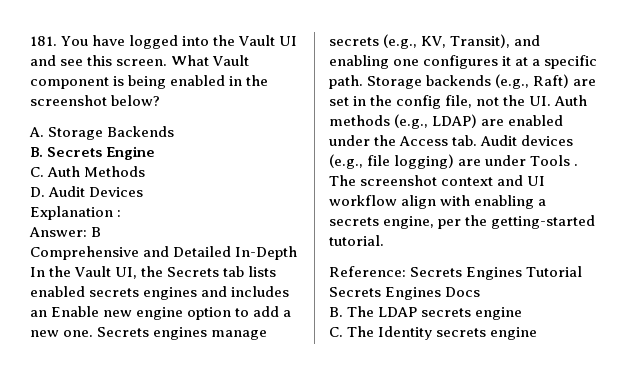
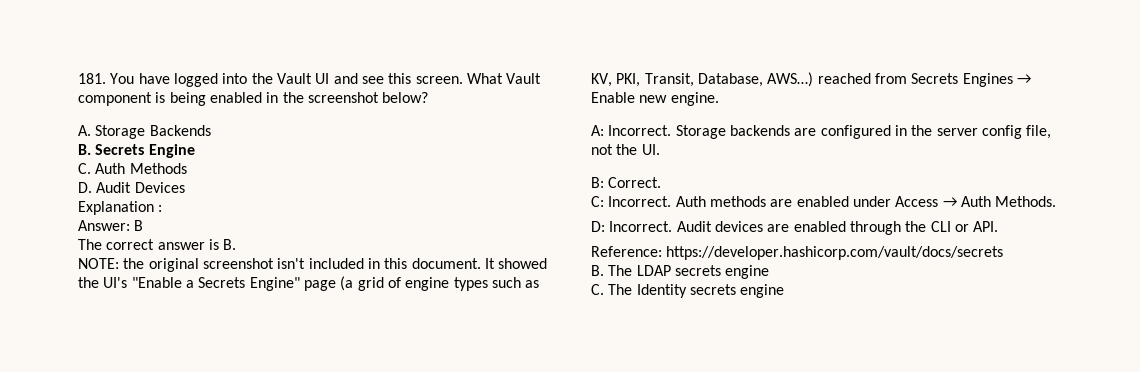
[30,246,298,260] [30,266,277,279] [30,286,290,300] [30,306,292,320] [30,327,268,340] [329,34,541,49] [329,55,598,69] [329,74,597,89] [329,95,393,106] Comprehensive and Detailed In-Depth In the Vault UI, the Secrets tab lists enabled secrets engines and includes an Enable new engine option to add a new one. Secrets engines manage secrets (e.g., KV, Transit), and enabling one configures it at a specific path. Storage backends (e.g., Raft) are set in the -> [78,239,237,250] [78,258,548,272] [78,276,540,291] [591,72,1031,87] [591,92,719,106] [591,125,978,139] The correct answer is B. // NOTE: the original screenshot isn't included in this document. It showed the UI's "Enable a Secrets Engine" page (a grid of engine types such as KV, PKI, Transit, Database, AWS…) reached from Secrets Engines → Enable new engine. // A: Incorrect. Storage backends are configured in the server
[554,95,588,106] [329,114,564,129] [329,135,574,146] [329,154,579,169] [329,175,546,186] [329,195,547,209] [329,215,596,229] [329,235,384,246] [329,266,583,280] [329,287,481,300] Auth methods (e.g., LDAP) are enabled under the Access tab. Audit devices (e.g., file logging) are under Tools . The screenshot context and UI workflow align with enabling a secrets engine, per the getting-started tutorial. // Reference: Secrets Engines Tutorial Secrets Engines Docs -> [591,177,662,188] [591,196,1057,207] [591,221,999,235] [591,246,1004,260] // B: Correct. // C: Incorrect. Auth methods are enabled under Access → Auth Methods. // D: Incorrect. Audit devices are enabled through the CLI or API. // Reference: https://developer.hashicorp.com/vault/docs/secrets

